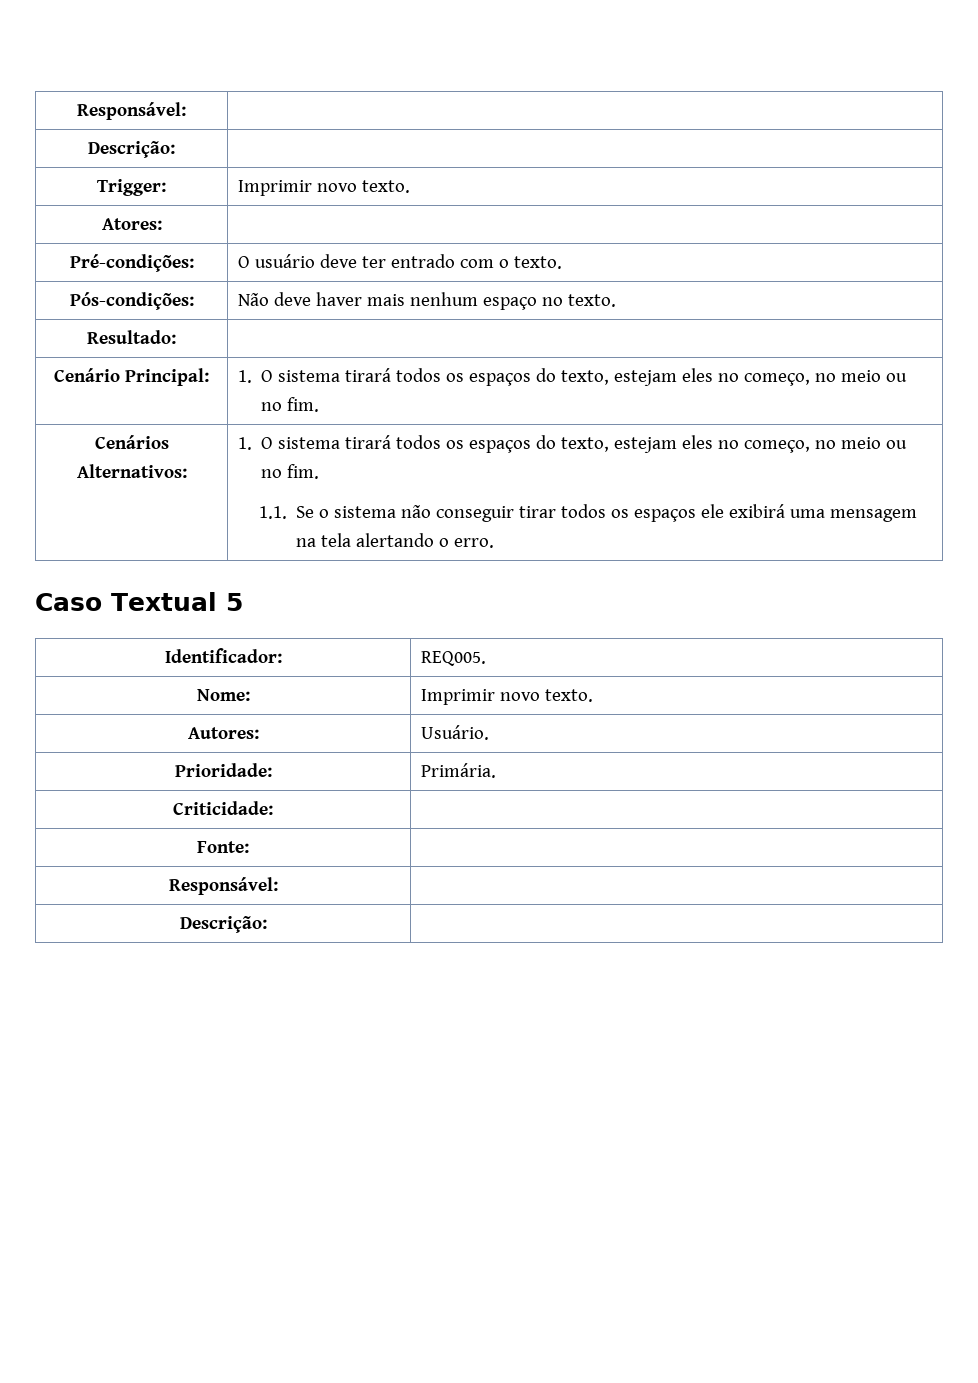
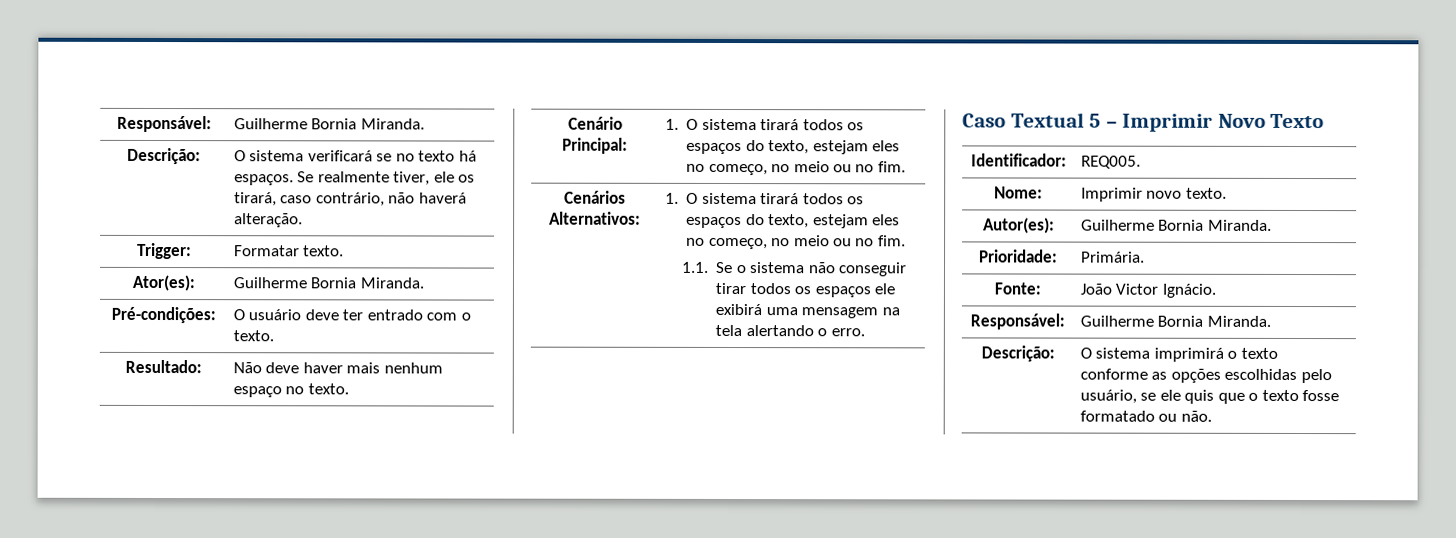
[77,102,186,120] [88,141,175,158] Responsável: | // Descrição: | -> [116,115,212,133] [233,118,425,130] [127,147,201,165] [233,150,477,162] [233,171,476,186] [233,192,467,207] [233,213,303,228] Responsável: | Guilherme Bornia Miranda. // Descrição: | O sistema verificará se no texto há espaços. Se realmente tiver, ele os tirará, caso contrário, não haverá alteração.
[237,180,410,196] [101,218,162,230] Imprimir novo texto. // Atores: | -> [233,245,345,257] [131,274,195,292] [232,277,424,289] Formatar texto. // Ator(es): | Guilherme Bornia Miranda.
[69,292,194,310] Pós-condições: -> [124,359,202,374] Resultado:
[87,330,176,344] // Resultado: | -> (349, 389) none
(243, 602) none -> [1105,113,1325,132] – Imprimir Novo Texto
[187,727,259,739] [420,725,489,740] Autores: | Usuário. -> [982,217,1055,234] [1080,219,1272,231] Autor(es): | Guilherme Bornia Miranda.
[173,801,273,815] // Criticidade: | -> (1145, 257) none
[168,877,278,895] [179,916,267,933] // Responsável: | // Descrição: | -> [1079,283,1216,298] [970,313,1065,330] [1079,315,1271,327] [980,345,1055,362] [1079,347,1278,362] [1079,368,1332,384] [1079,389,1340,404] [1079,410,1212,422] João Victor Ignácio. // Responsável: | Guilherme Bornia Miranda. // Descrição: | O sistema imprimirá o texto conforme as opções escolhidas pelo usuário, se ele quis que o texto fosse formatado ou não.

